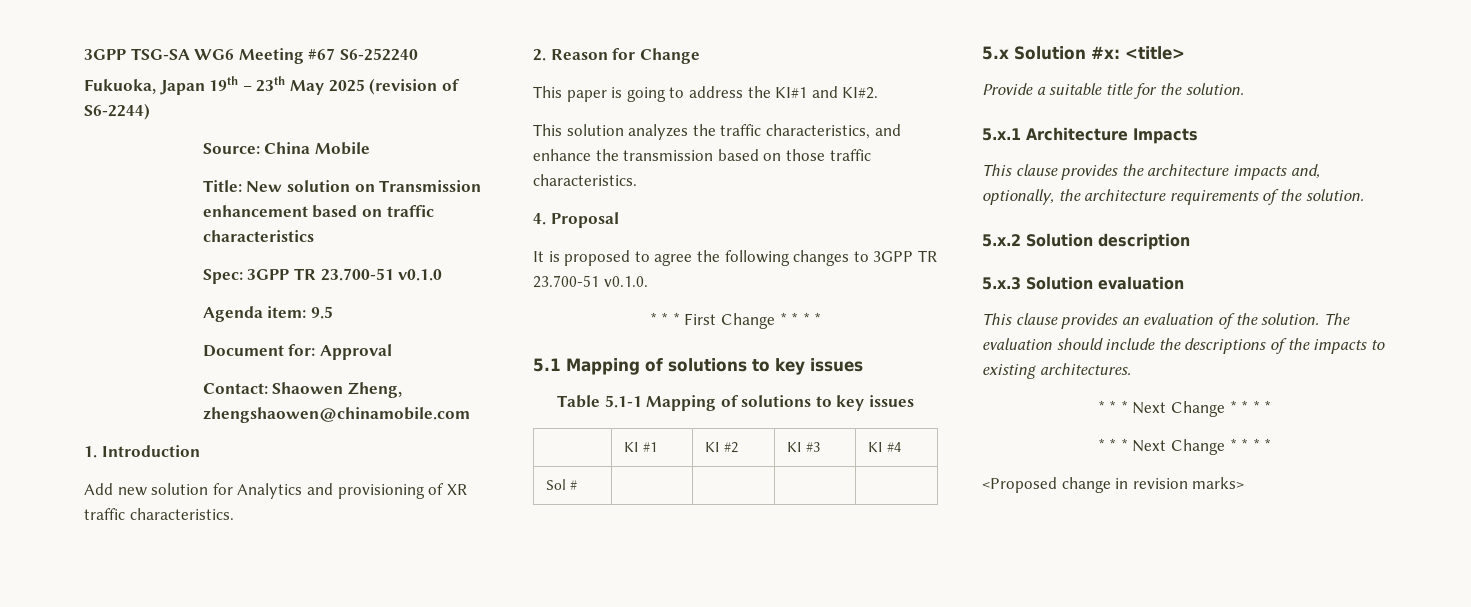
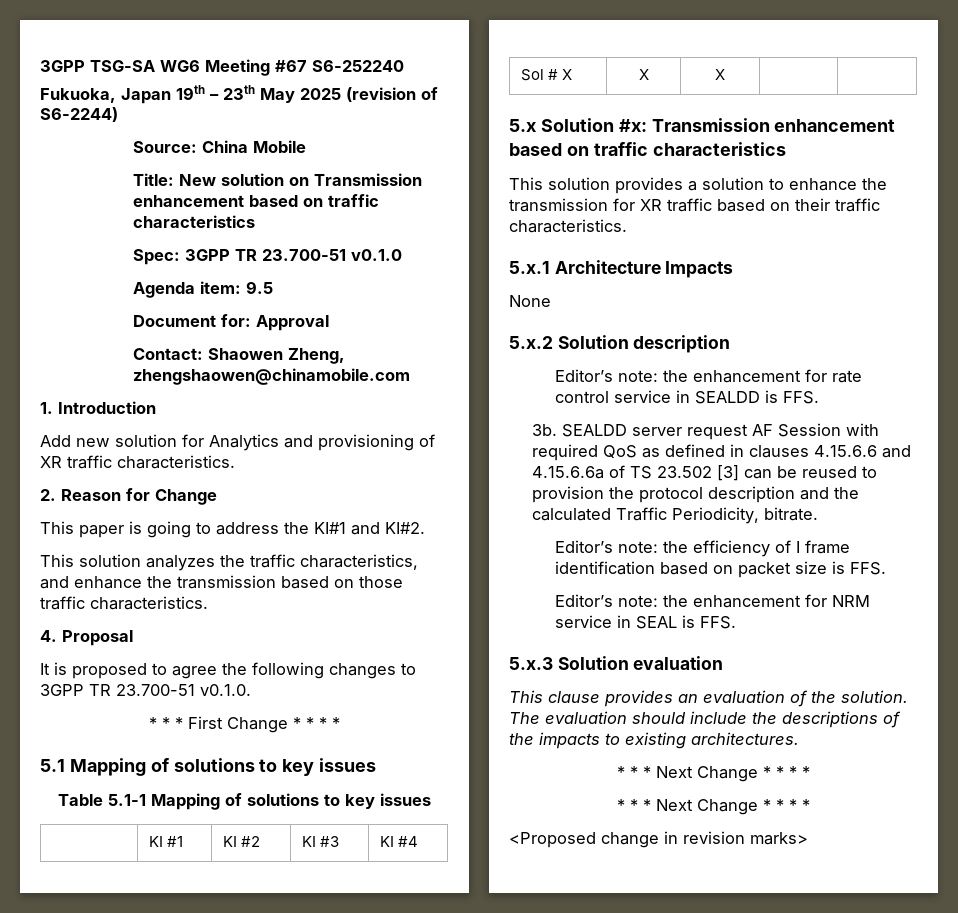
(577, 485) | | -> [561,69,572,80] [638,69,649,80] [715,69,725,80] X | X | X
[1125,46,1185,60] [982,83,1244,99] [982,127,1198,144] [982,164,1320,180] [982,189,1364,205] [982,233,1190,250] <title> // Provide a suitable title for the solution. // 5.x.1 Architecture Impacts // This clause provides the architecture impacts and, optionally, the architecture requirements of the solution. // 5.x.2 Solution description -> [651,118,896,132] [509,142,786,156] [509,177,887,194] [509,198,880,212] [509,219,627,233] [509,260,734,278] [509,295,551,307] [509,335,731,353] [555,369,863,383] [555,390,820,404] [532,423,880,440] [532,444,912,461] [532,465,878,481] [532,486,860,503] [532,507,819,524] [555,540,851,557] [555,561,887,578] [555,594,871,608] [555,615,737,629] Transmission enhancement based on traffic characteristics // This solution provides a solution to enhance the transmission for XR traffic based on their traffic characteristics. // 5.x.1 Architecture Impacts // None // 5.x.2 Solution description // Editor’s note: the enhancement for rate control service in SEALDD is FFS. // 3b. SEALDD server request AF Session with required QoS as defined in clauses 4.15.6.6 and 4.15.6.6a of TS 23.502 [3] can be reused to provision the protocol description and the calculated Traffic Periodicity, bitrate. // Editor’s note: the efficiency of I frame identification based on packet size is FFS. // Editor’s note: the enhancement for NRM service in SEAL is FFS.

